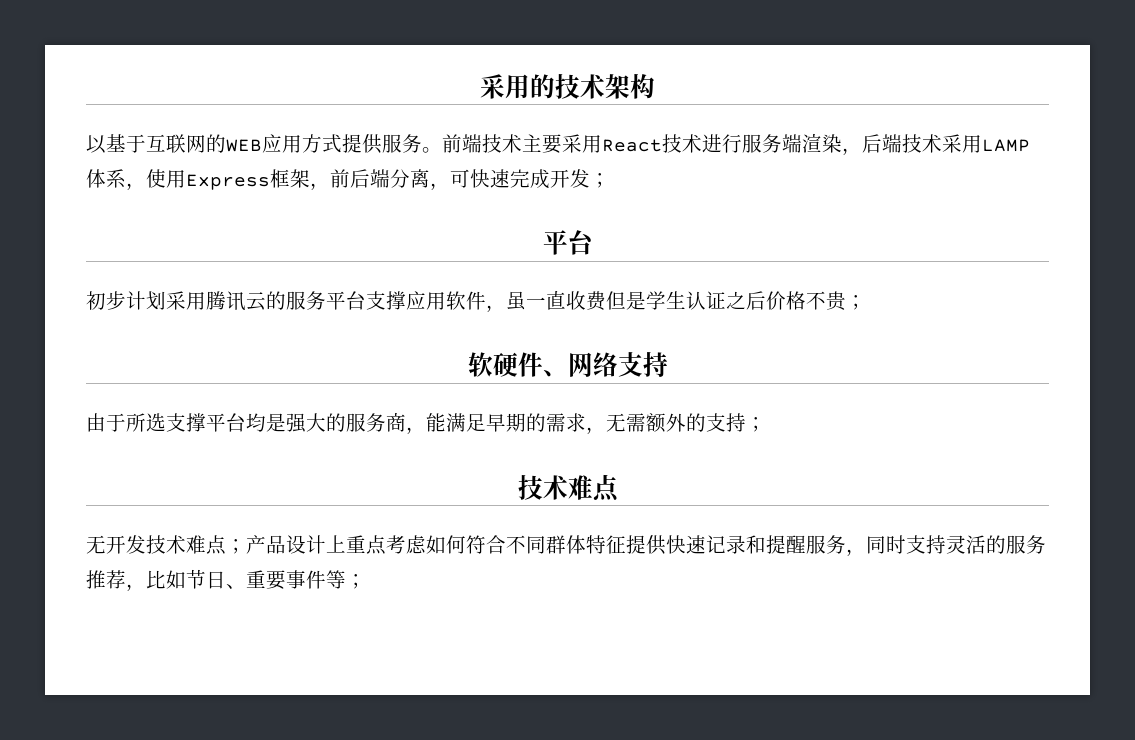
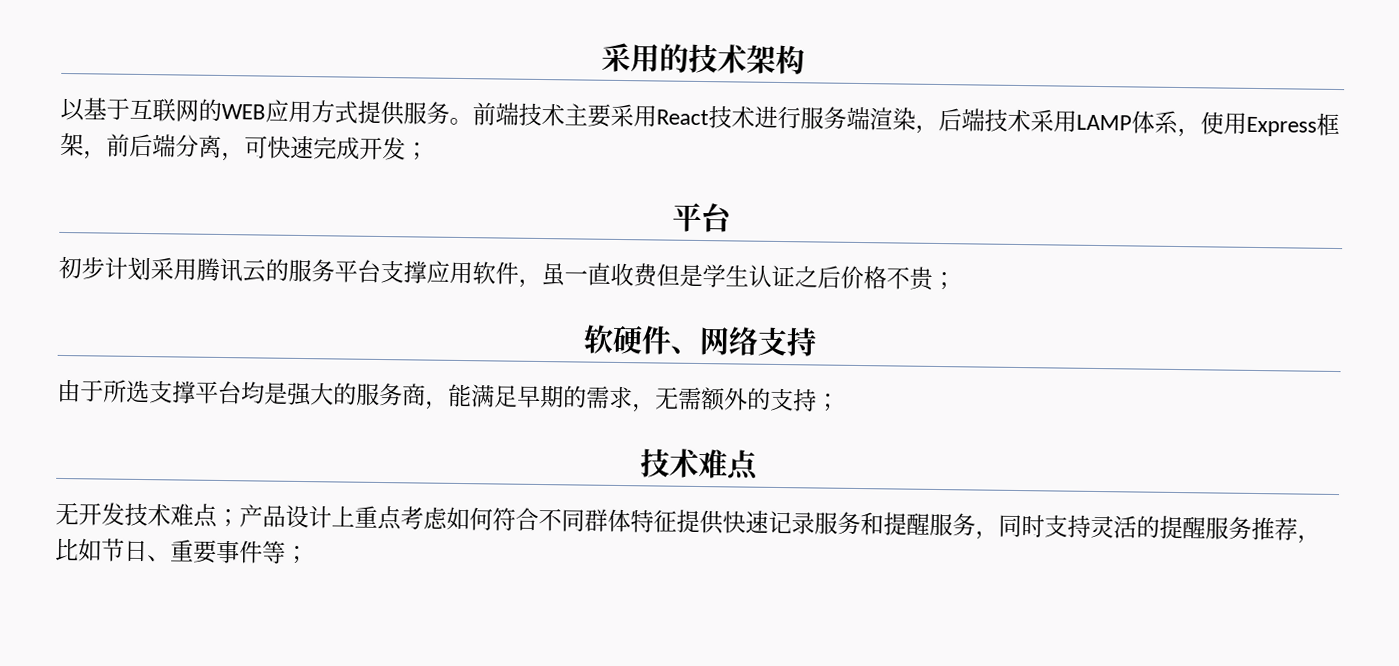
(746, 544) none -> [814,511,861,536] 服务
(1006, 544) none -> [1159,515,1206,540] 提醒

